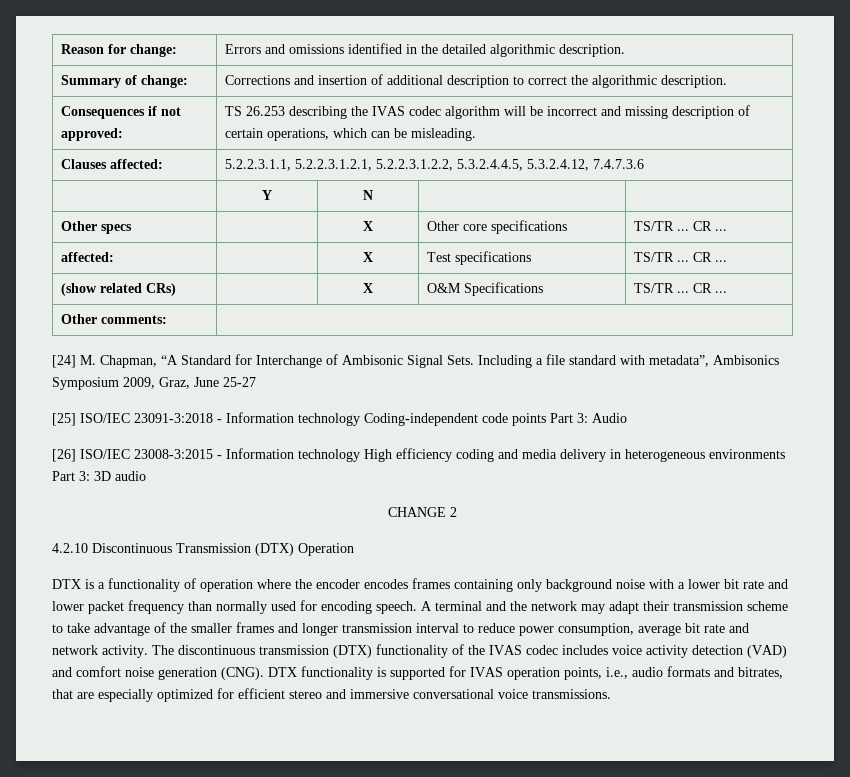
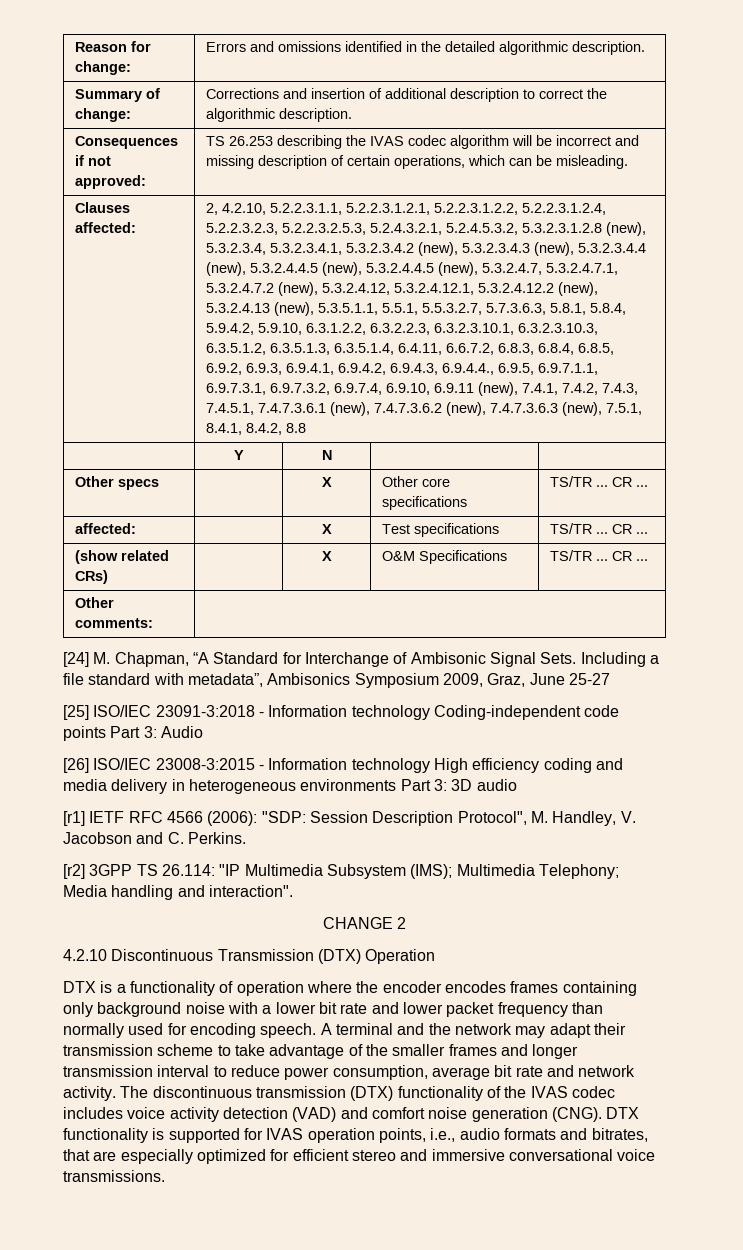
(163, 164) none -> [206,203,267,215] 2, 4.2.10,
[456,159,644,171] 5.3.2.4.4.5, 5.3.2.4.12, 7.4.7.3.6 -> [522,203,607,215] [206,222,647,236] [206,242,647,256] [206,262,619,276] [206,282,599,296] [206,302,627,316] [206,323,599,335] [206,343,615,355] [206,363,599,375] [206,382,639,396] [206,402,643,416] [206,423,307,435] 5.2.2.3.1.2.4, 5.2.2.3.2.3, 5.2.2.3.2.5.3, 5.2.4.3.2.1, 5.2.4.5.3.2, 5.3.2.3.1.2.8 (new), 5.3.2.3.4, 5.3.2.3.4.1, 5.3.2.3.4.2 (new), 5.3.2.3.4.3 (new), 5.3.2.3.4.4 (new), 5.3.2.4.4.5 (new), 5.3.2.4.4.5 (new), 5.3.2.4.7, 5.3.2.4.7.1, 5.3.2.4.7.2 (new), 5.3.2.4.12, 5.3.2.4.12.1, 5.3.2.4.12.2 (new), 5.3.2.4.13 (new), 5.3.5.1.1, 5.5.1, 5.5.3.2.7, 5.7.3.6.3, 5.8.1, 5.8.4, 5.9.4.2, 5.9.10, 6.3.1.2.2, 6.3.2.2.3, 6.3.2.3.10.1, 6.3.2.3.10.3, 6.3.5.1.2, 6.3.5.1.3, 6.3.5.1.4, 6.4.11, 6.6.7.2, 6.8.3, 6.8.4, 6.8.5, 6.9.2, 6.9.3, 6.9.4.1, 6.9.4.2, 6.9.4.3, 6.9.4.4., 6.9.5, 6.9.7.1.1, 6.9.7.3.1, 6.9.7.3.2, 6.9.7.4, 6.9.10, 6.9.11 (new), 7.4.1, 7.4.2, 7.4.3, 7.4.5.1, 7.4.7.3.6.1 (new), 7.4.7.3.6.2 (new), 7.4.7.3.6.3 (new), 7.5.1, 8.4.1, 8.4.2, 8.8
(146, 476) none -> [63,811,636,826] [63,832,246,844] [63,864,619,879] [63,885,293,900] // [r1] IETF RFC 4566 (2006): "SDP: Session Description Protocol", M. Handley, V. Jacobson and C. Perkins. // [r2] 3GPP TS 26.114: "IP Multimedia Subsystem (IMS); Multimedia Telephony; Media handling and interaction".

